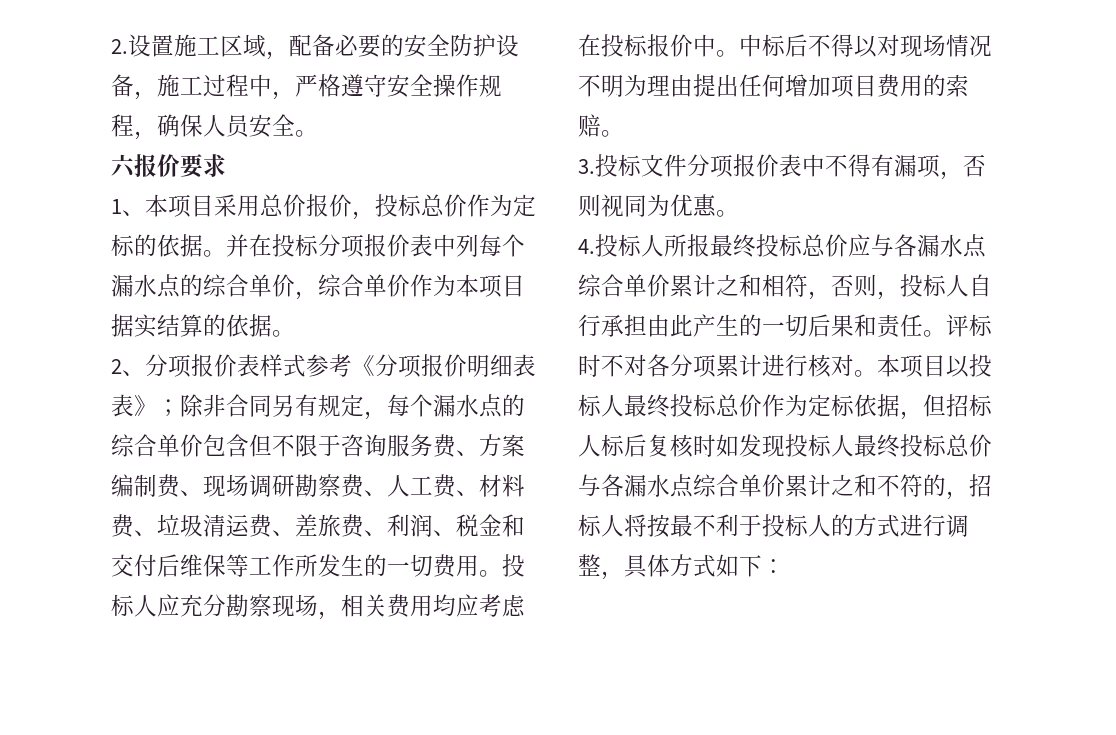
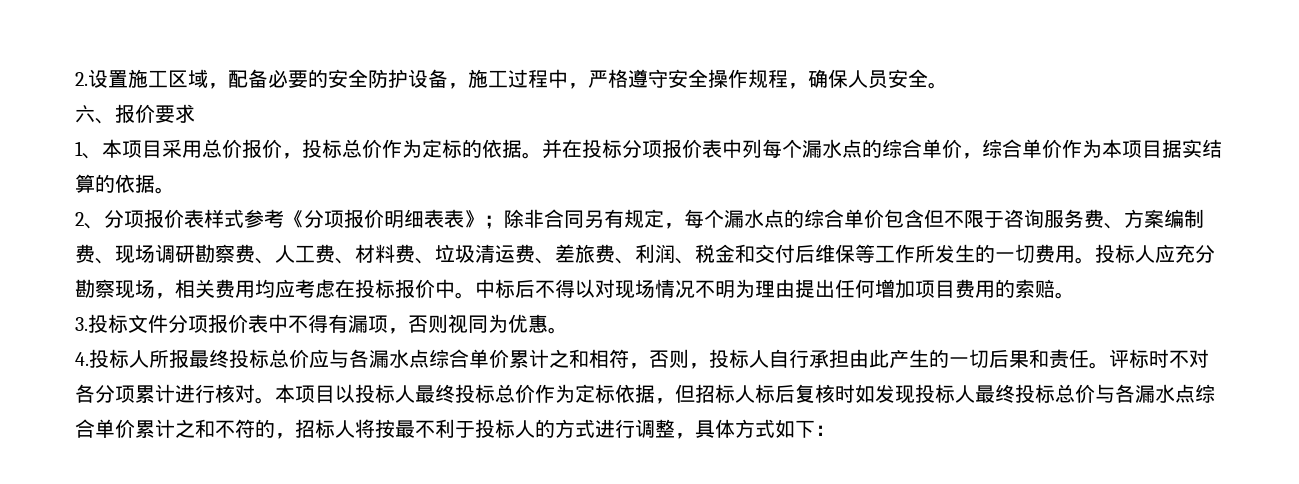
(136, 166) none -> [95,118,115,124] 、

